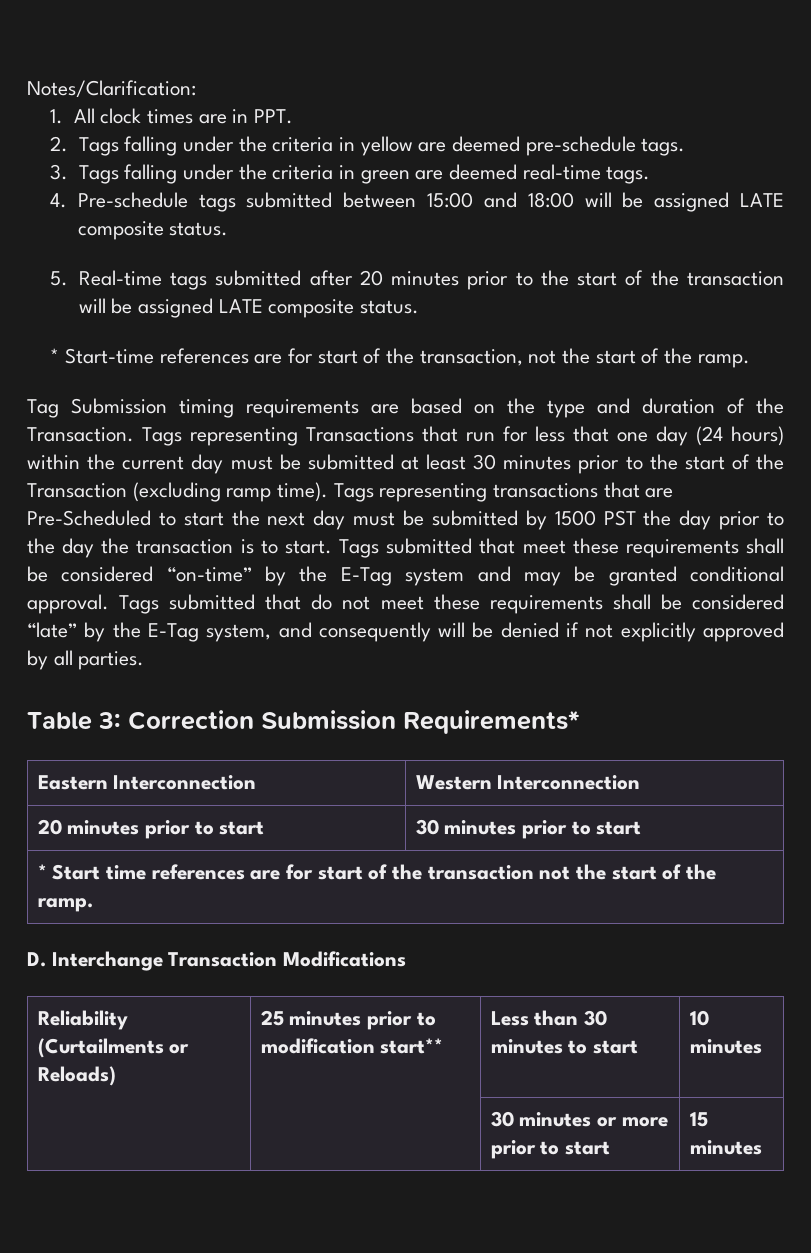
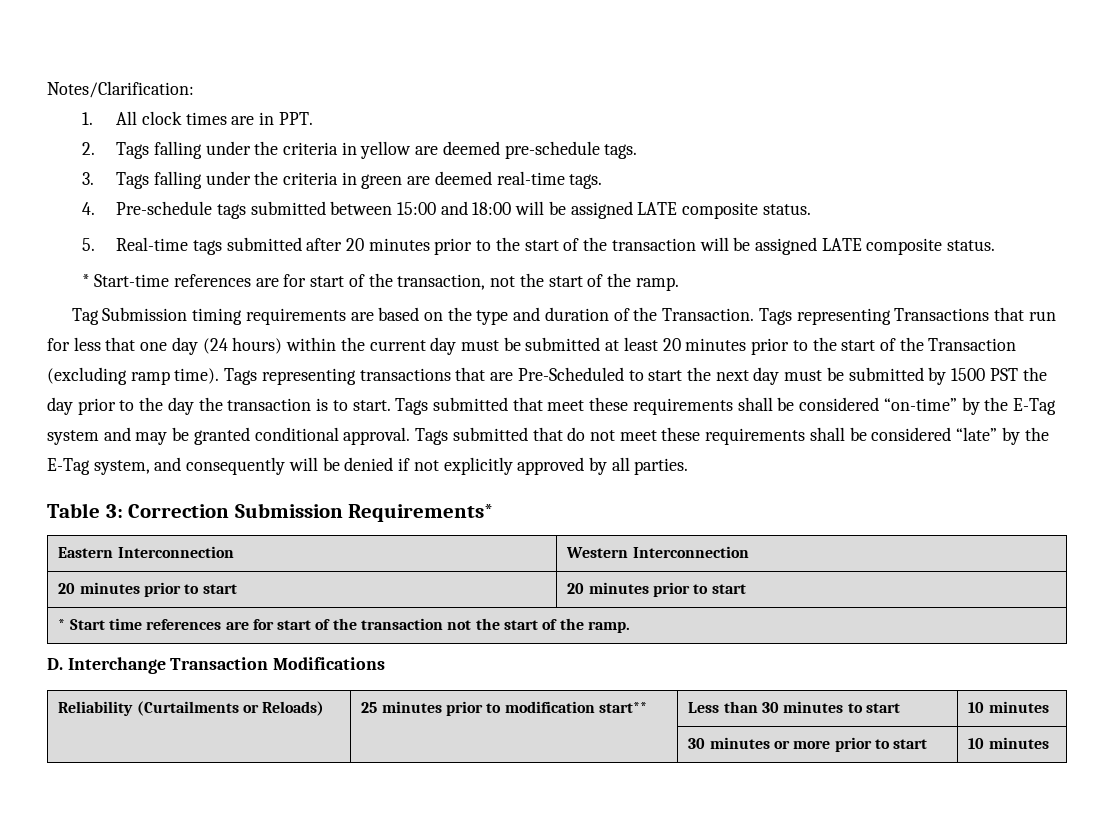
[473,454,497,470] 30 -> [662,338,681,351] 20
[415,819,439,835] 30 -> [567,583,585,594] 20
[689,1112,708,1127] 15 -> [968,738,985,749] 10

